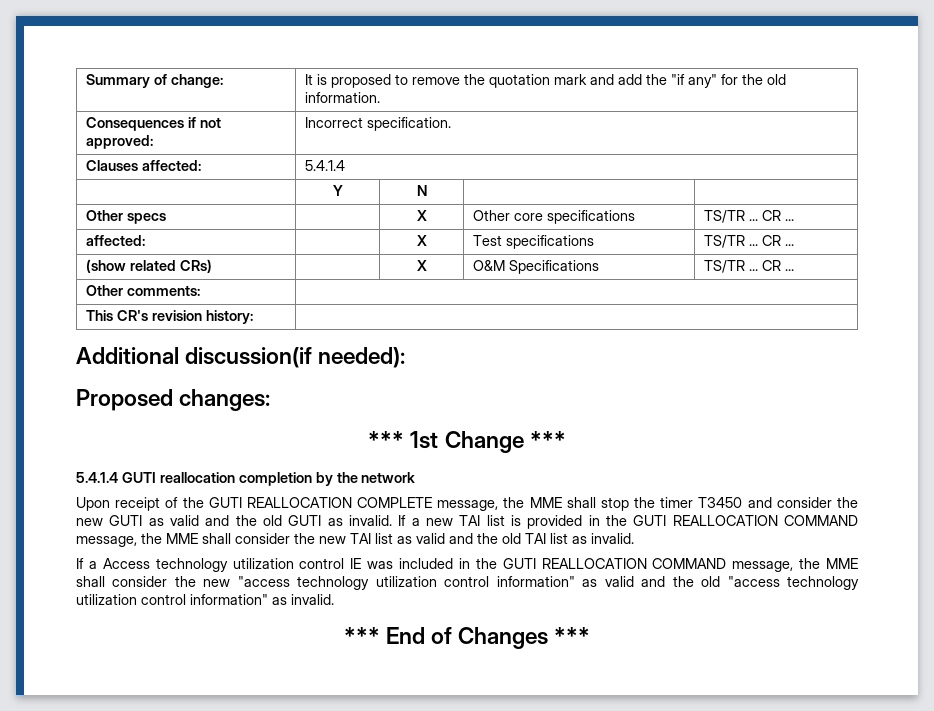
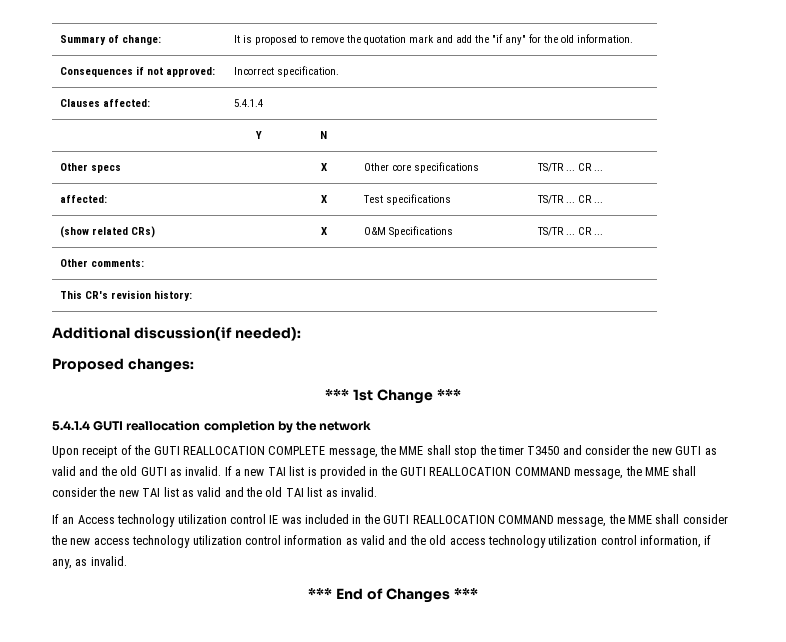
[88,561,97,569] a -> [62,517,75,524] an
[237,576,860,590] [76,594,268,605] "access technology utilization control information" as valid and the old "access technology utilization control information" -> [93,535,712,548] [52,559,72,569] access technology utilization control information as valid and the old access technology utilization control information, if any,

